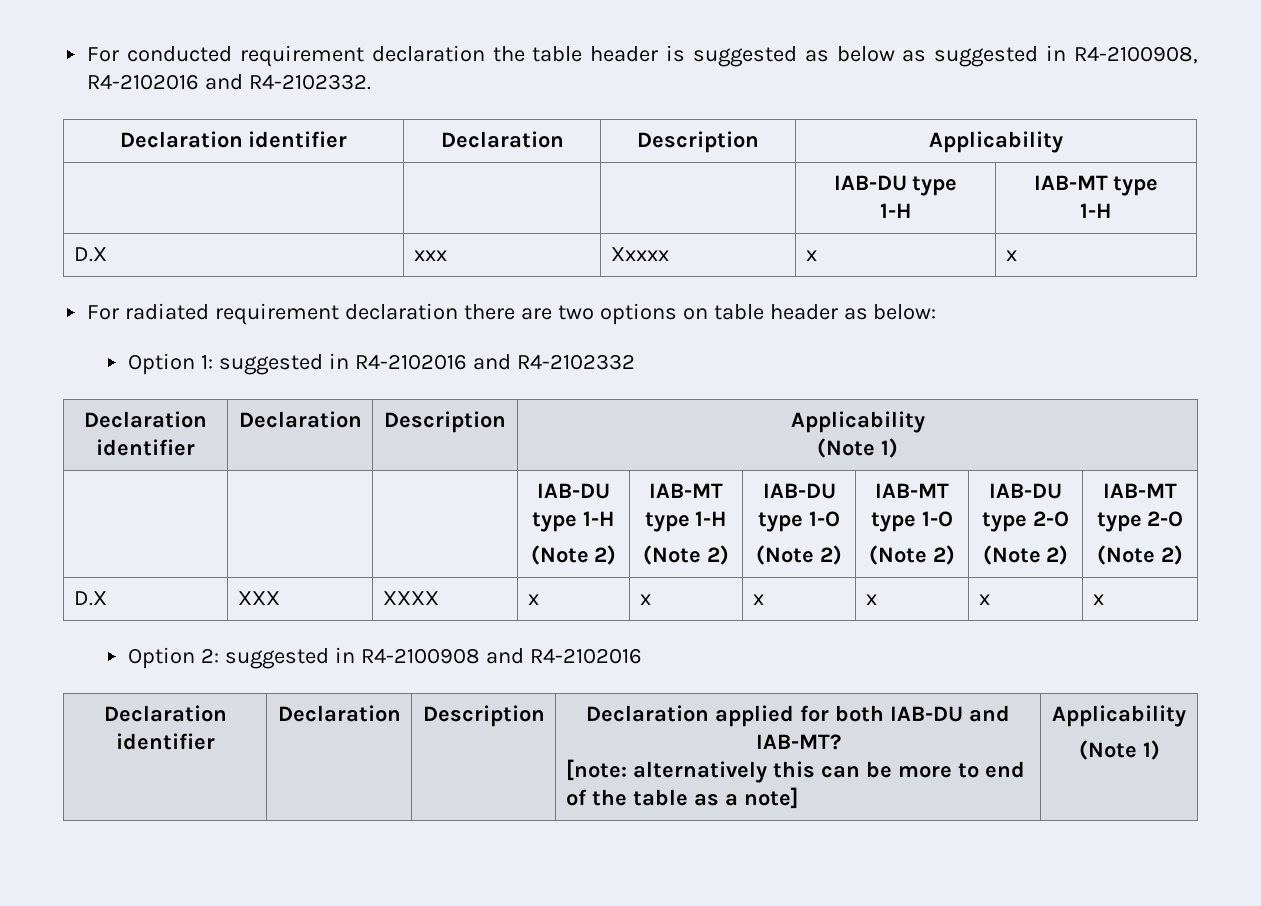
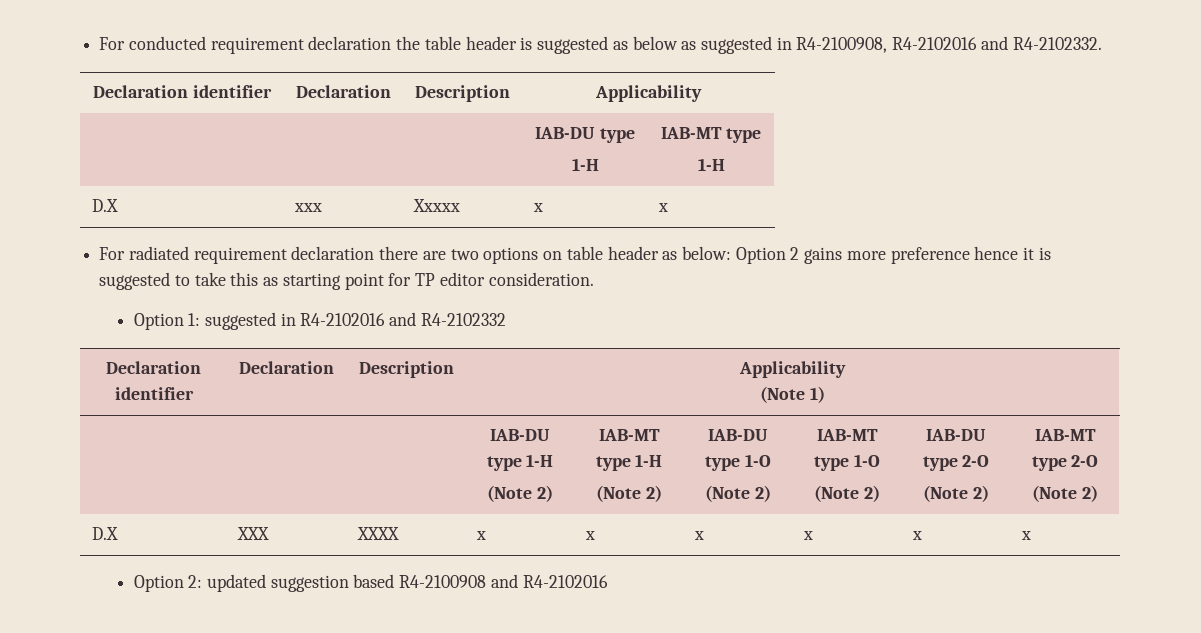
(937, 312) none -> [735,246,1051,264] [99,272,594,290] Option 2 gains more preference hence it is suggested to take this as starting point for TP editor consideration.
[224,647,355,669] suggested in -> [207,574,395,592] updated suggestion based
[103,705,227,722] [115,733,215,750] [277,705,401,722] [422,705,545,727] [586,705,1010,727] [755,734,841,750] [565,759,1025,783] [565,787,798,809] [1052,705,1186,727] [1078,740,1160,760] // Declaration identifier | Declaration | Description | Declaration applied for both IAB-DU and IAB-MT? // [note: alternatively this can be more to end of the table as a note] | Applicability // (Note 1) -> (608, 581) none

